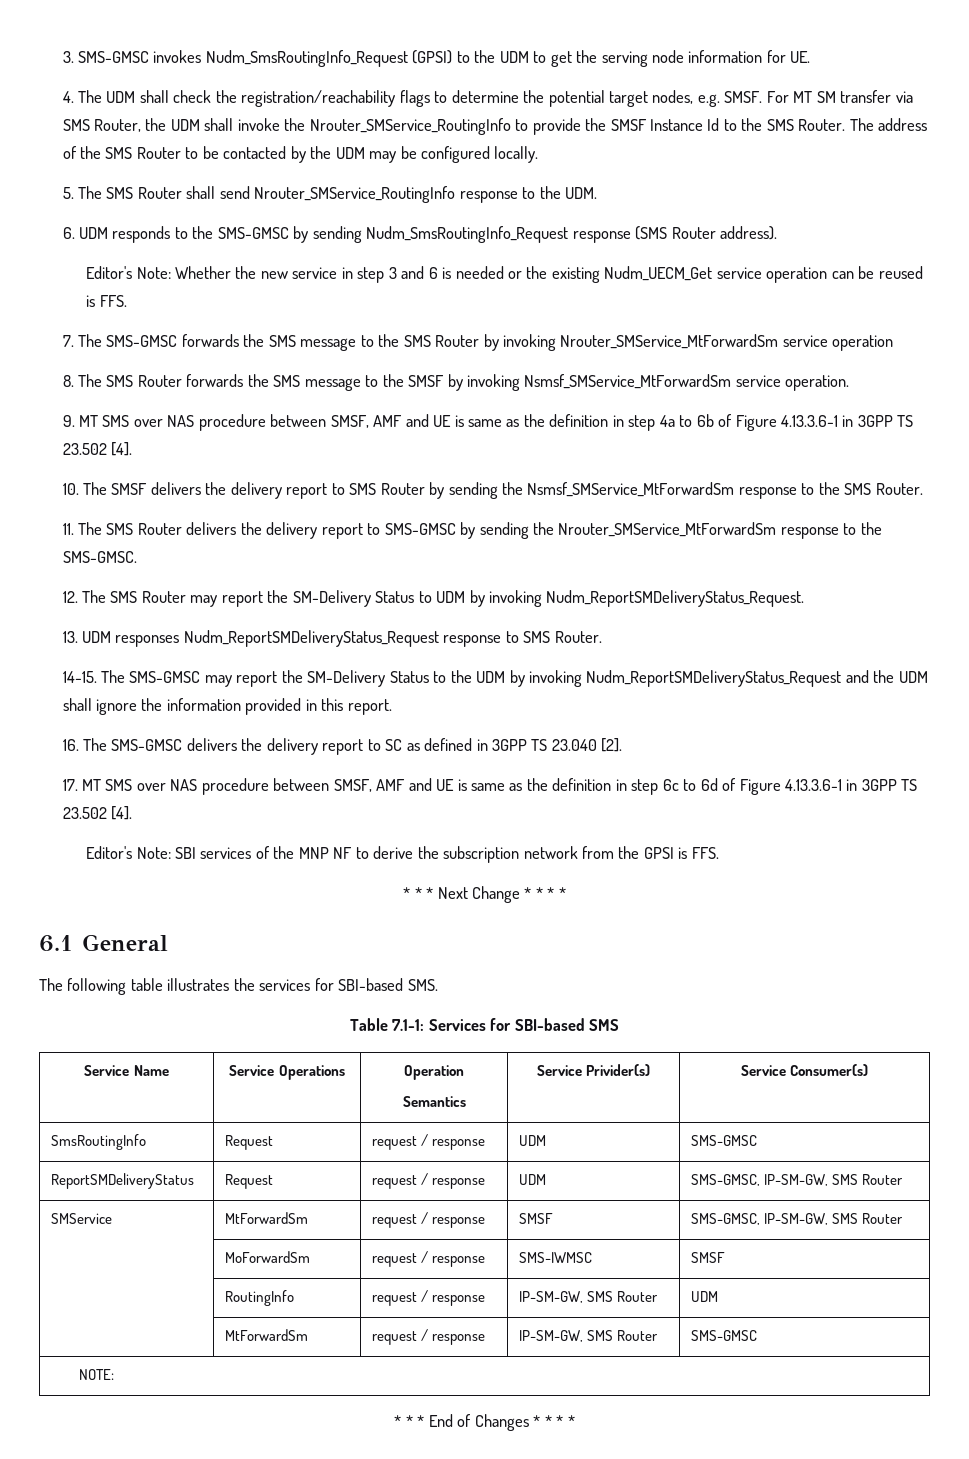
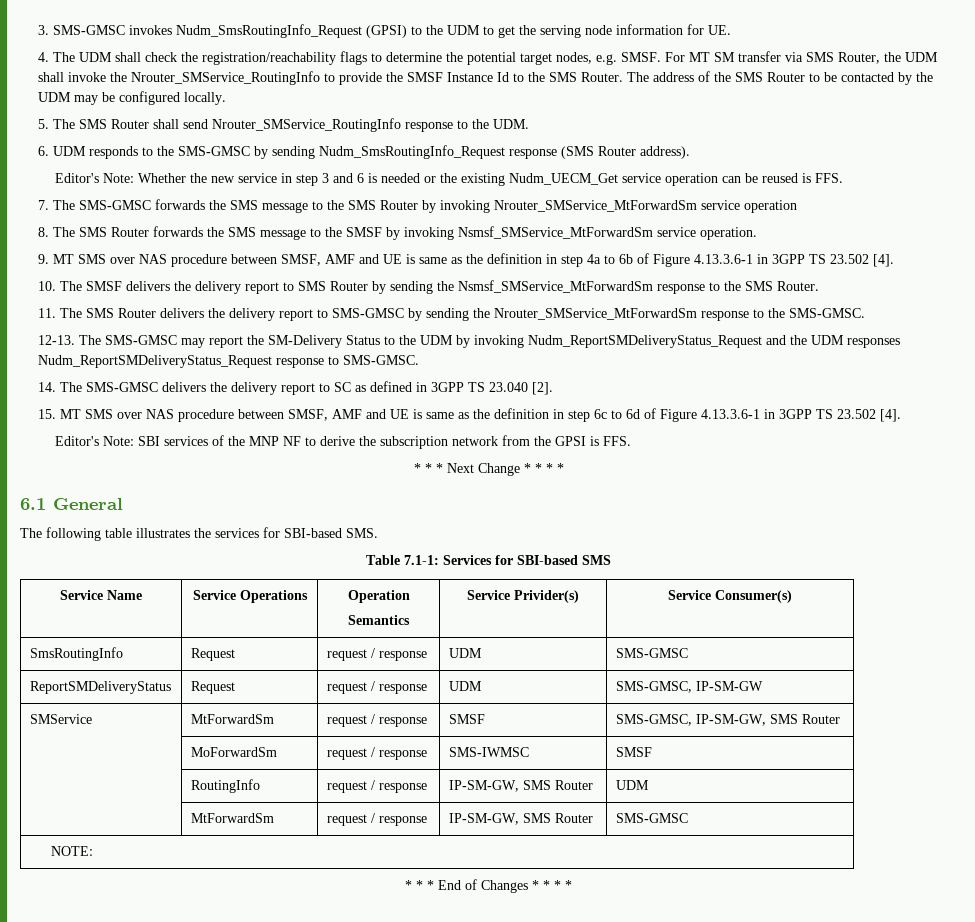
[62,590,805,607] [62,630,602,647] [62,671,97,683] 12. The SMS Router may report the SM-Delivery Status to UDM by invoking Nudm_ReportSMDeliveryStatus_Request. // 13. UDM responses Nudm_ReportSMDeliveryStatus_Request response to SMS Router. // 14-15. -> [37,335,75,345] 12-13.
[62,698,392,715] [62,739,79,751] shall ignore the information provided in this report. // 16. -> [846,338,900,348] [37,355,419,368] [37,382,56,392] responses Nudm_ReportSMDeliveryStatus_Request response to SMS-GMSC. // 14.
[62,779,78,791] 17. -> [37,409,56,419] 15.
[764,1174,904,1186] IP-SM-GW, SMS Router -> [695,681,763,691] IP-SM-GW

